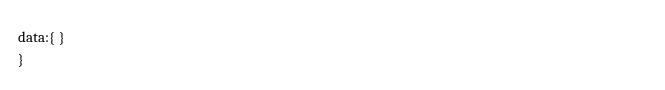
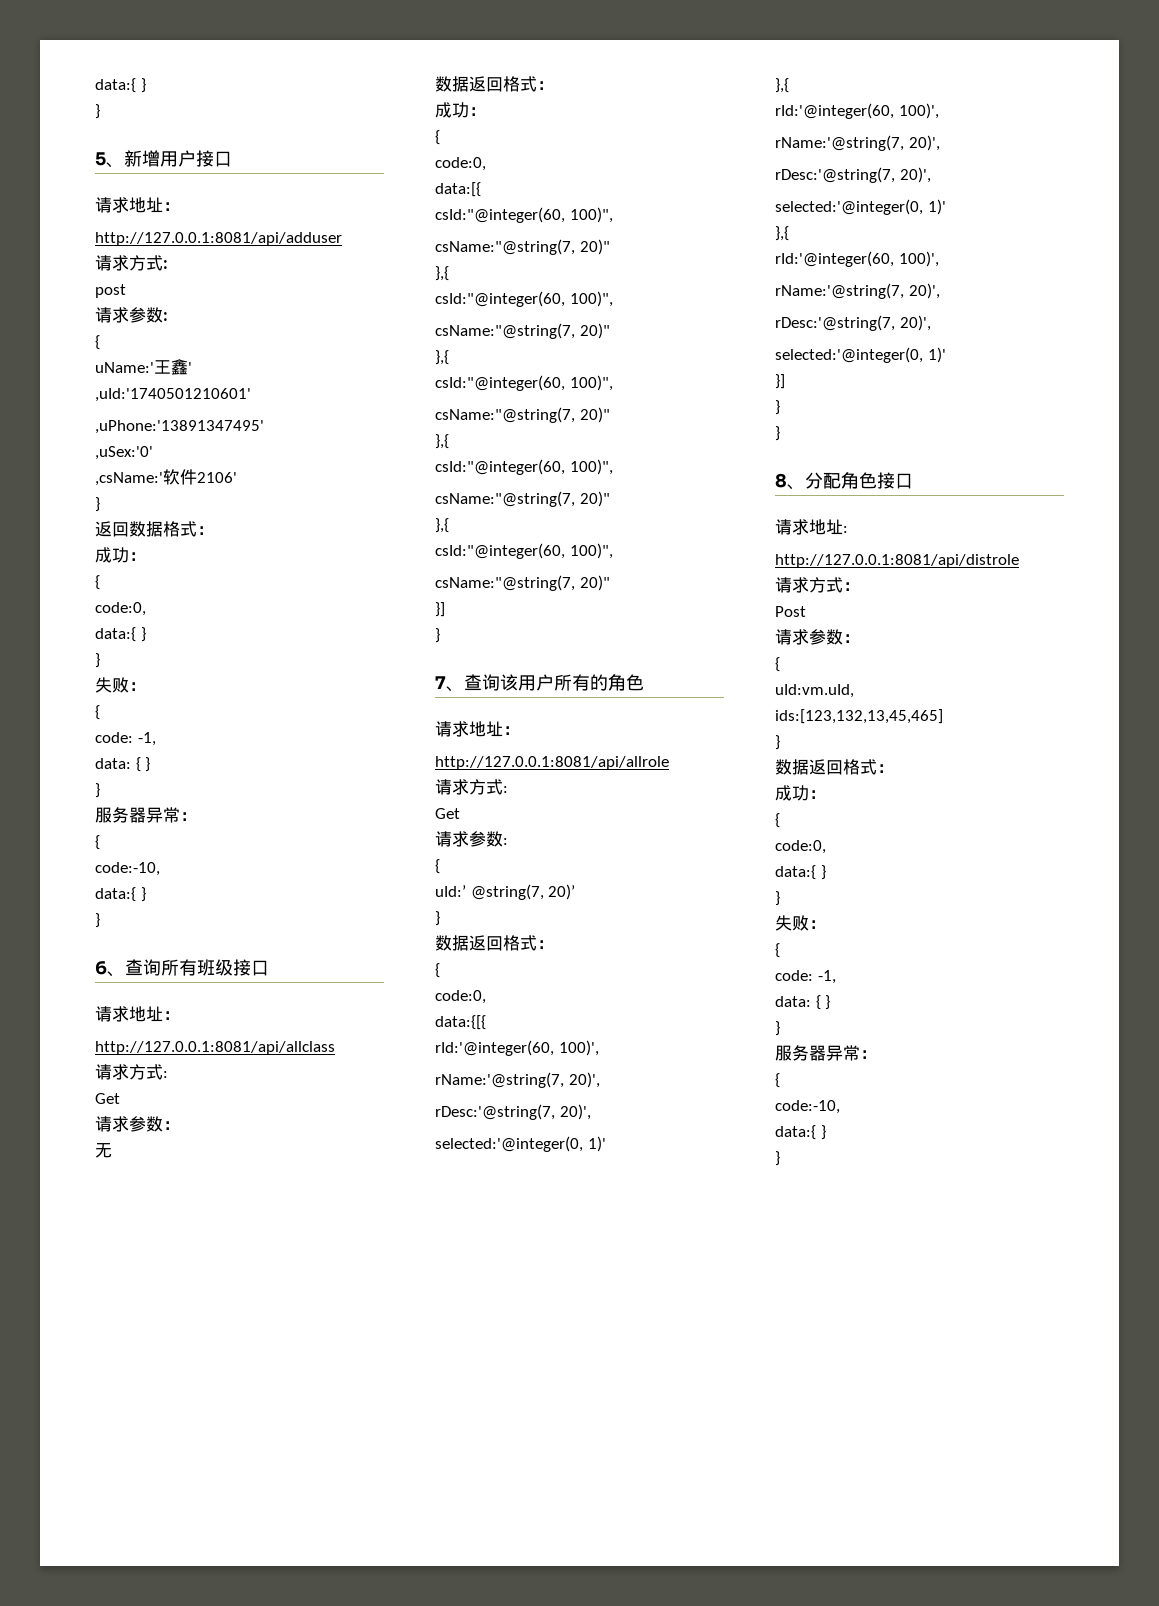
[18,31,65,45] [18,54,24,67] data:{ } // } -> [95,78,146,93] [95,104,100,119] [95,150,232,168] [95,197,180,213] [95,232,342,246] [95,255,168,271] [95,284,126,298] [95,307,168,323] [95,335,100,350] [95,359,192,375] [95,388,251,402] [95,420,264,434] [95,446,153,460] [95,469,237,486] [95,497,100,512] [95,521,214,537] [95,547,146,563] [95,575,100,590] [95,602,146,616] [95,627,146,642] [95,653,100,668] [95,677,146,693] [95,705,100,720] [95,732,156,746] [95,757,151,772] [95,783,100,798] [95,807,197,823] [95,835,100,850] [95,862,160,876] [95,887,146,902] [95,913,100,928] [95,959,269,977] [95,1006,180,1022] [95,1041,335,1055] [95,1064,168,1080] [95,1093,120,1104] [95,1116,180,1132] [95,1143,112,1158] [435,76,554,92] [435,102,486,118] [435,130,440,145] [435,157,486,171] [435,182,481,197] [435,207,613,223] [435,239,610,255] [435,266,449,281] [435,291,613,307] [435,323,610,339] [435,350,449,365] [435,375,613,391] [435,407,610,423] [435,434,449,449] [435,459,613,475] [435,491,610,507] [435,518,449,533] [435,543,613,559] [435,575,610,591] [435,602,445,617] [435,628,440,643] [435,674,644,692] [435,721,520,737] [435,756,669,770] [435,779,508,795] [435,808,460,819] [435,831,508,847] [435,859,440,874] [435,884,576,900] [435,911,440,926] [435,935,554,951] [435,963,440,978] [435,990,486,1004] [435,1015,486,1030] [435,1040,599,1056] [435,1072,600,1088] [435,1104,591,1120] [435,1136,606,1152] [775,78,789,93] [775,103,939,119] [775,135,940,151] [775,167,931,183] [775,199,946,215] [775,226,789,241] [775,251,939,267] [775,283,940,299] [775,315,931,331] [775,347,946,363] [775,374,785,389] [775,400,780,415] [775,426,780,441] [775,472,913,490] [775,519,848,535] [775,554,1019,568] [775,577,860,593] [775,606,806,617] [775,629,860,645] [775,657,780,672] [775,684,854,698] [775,709,943,724] [775,735,780,750] [775,759,894,775] [775,785,826,801] [775,813,780,828] [775,840,826,854] [775,865,826,880] [775,891,780,906] [775,915,826,931] [775,943,780,958] [775,970,836,984] [775,995,831,1010] [775,1021,780,1036] [775,1045,877,1061] [775,1073,780,1088] [775,1100,840,1114] [775,1125,826,1140] [775,1151,780,1166] data:{ } // } // 5、新增用户接口 // 请求地址： // http://127.0.0.1:8081/api/adduser // 请求方式: // post // 请求参数: // { // uName:'王鑫' // ,uId:'1740501210601' // ,uPhone:'13891347495' // ,uSex:'0' // ,csName:'软件2106' // } // 返回数据格式： // 成功： // { // code:0, // data:{ } // } // 失败： // { // code: -1, // data: { } // } // 服务器异常： // { // code:-10, // data:{ } // } // 6、查询所有班级接口 // 请求地址： // http://127.0.0.1:8081/api/allclass // 请求方式: // Get // 请求参数： // 无 // 数据返回格式： // 成功： // { // code:0, // data:[{ // csId:"@integer(60, 100)", // csName:"@string(7, 20)" // },{ // csId:"@integer(60, 100)", // csName:"@string(7, 20)" // },{ // csId:"@integer(60, 100)", // csName:"@string(7, 20)" // },{ // csId:"@integer(60, 100)", // csName:"@string(7, 20)" // },{ // csId:"@integer(60, 100)", // csName:"@string(7, 20)" // }] // } // 7、查询该用户所有的角色 // 请求地址： // http://127.0.0.1:8081/api/allrole // 请求方式: // Get // 请求参数: // { // uId:’ @string(7, 20)’ // } // 数据返回格式： // { // code:0, // data:{[{ // rId:'@integer(60, 100)', // rName:'@string(7, 20)', // rDesc:'@string(7, 20)', // selected:'@integer(0, 1)' // },{ // rId:'@integer(60, 100)', // rName:'@string(7, 20)', // rDesc:'@string(7, 20)', // selected:'@integer(0, 1)' // },{ // rId:'@integer(60, 100)', // rName:'@string(7, 20)', // rDesc:'@string(7, 20)', // selected:'@integer(0, 1)' // }] // } // } // 8、分配角色接口 // 请求地址: // http://127.0.0.1:8081/api/distrole // 请求方式： // Post // 请求参数： // { // uId:vm.uId, // ids:[123,132,13,45,465] // } // 数据返回格式： // 成功： // { // code:0, // data:{ } // } // 失败： // { // code: -1, // data: { } // } // 服务器异常： // { // code:-10, // data:{ } // }

